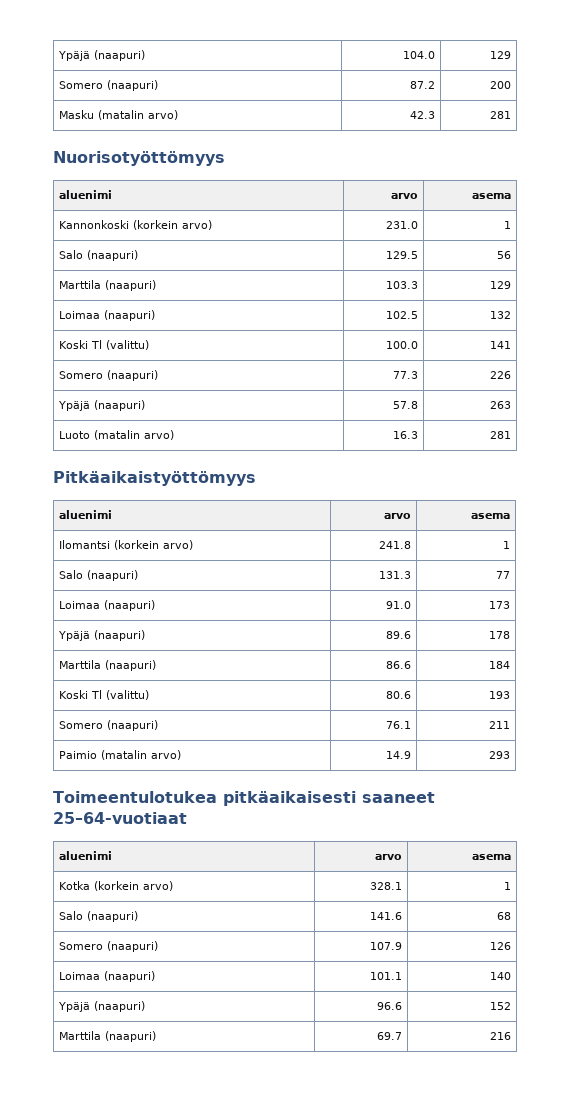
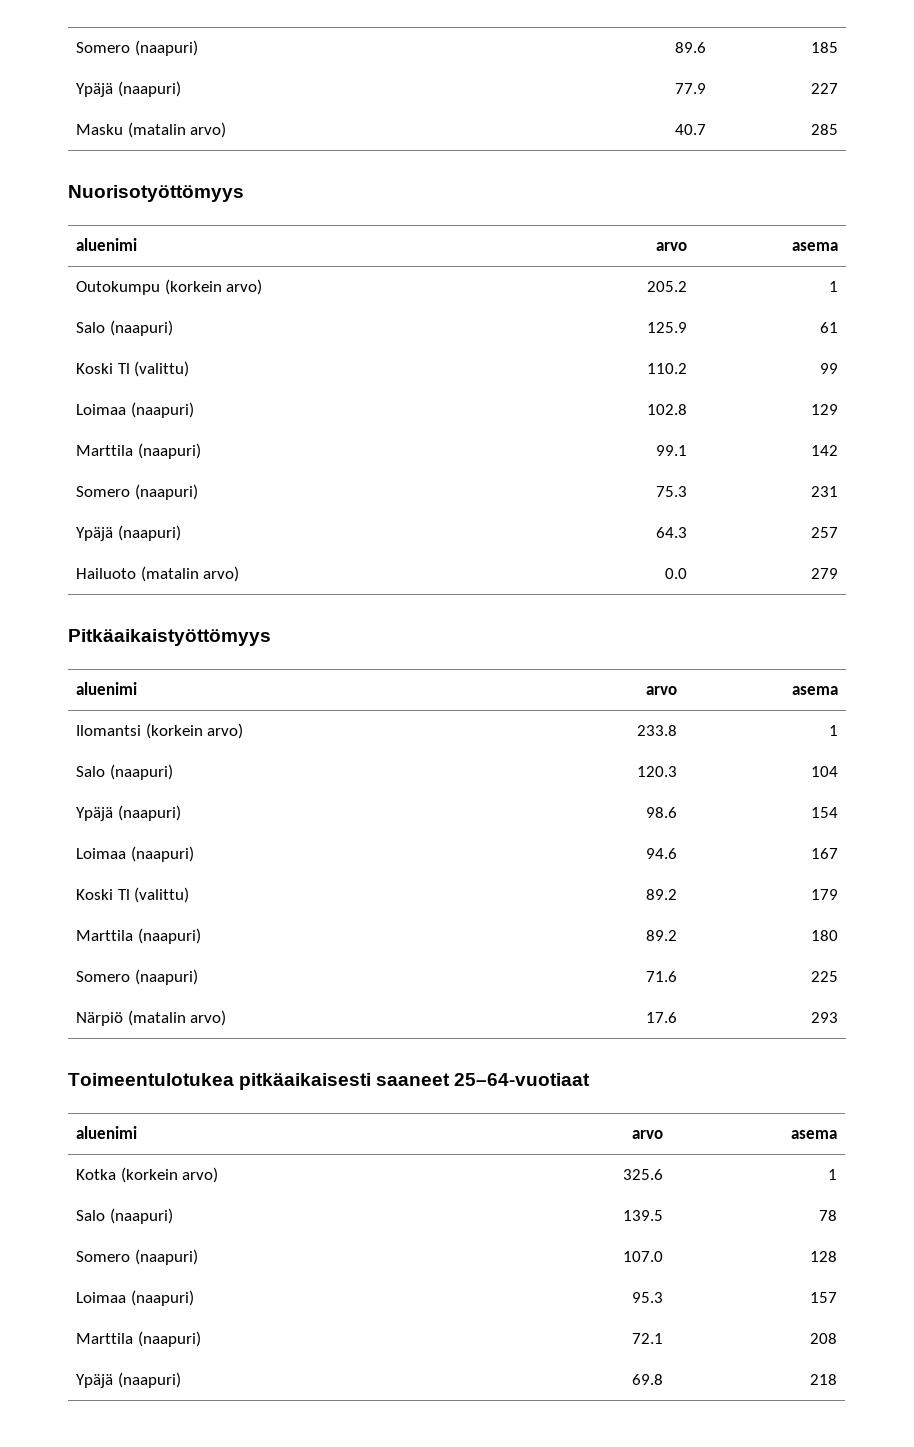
[58,50,146,61] [402,51,435,59] [489,51,511,59] [59,80,159,91] [409,81,435,89] [489,81,511,89] Ypäjä (naapuri) | 104.0 | 129 // Somero (naapuri) | 87.2 | 200 -> [76,40,198,56] [674,42,706,53] [810,42,838,53] [76,81,181,97] [674,83,706,94] [810,83,838,94] Somero (naapuri) | 89.6 | 185 // Ypäjä (naapuri) | 77.9 | 227
[409,111,435,119] [489,111,511,119] 42.3 | 281 -> [674,124,706,135] [810,124,838,135] 40.7 | 285
[59,220,213,230] [385,221,418,229] [503,221,511,229] [59,250,139,261] [385,251,418,259] [496,251,511,259] [59,280,157,291] [385,281,418,289] [489,281,511,289] [59,310,156,321] [385,311,418,319] [489,311,511,319] [59,340,150,350] [385,341,418,349] [489,341,511,349] [59,370,159,381] [392,371,418,379] [489,371,511,379] [58,400,146,411] [392,401,418,409] [489,401,511,409] [59,430,175,440] [392,431,418,439] [489,431,511,439] Kannonkoski (korkein arvo) | 231.0 | 1 // Salo (naapuri) | 129.5 | 56 // Marttila (naapuri) | 103.3 | 129 // Loimaa (naapuri) | 102.5 | 132 // Koski Tl (valittu) | 100.0 | 141 // Somero (naapuri) | 77.3 | 226 // Ypäjä (naapuri) | 57.8 | 263 // Luoto (matalin arvo) | 16.3 | 281 -> [76,279,263,295] [646,281,687,292] [828,281,838,292] [76,320,173,336] [646,322,687,333] [819,322,838,333] [76,361,190,377] [646,363,687,374] [819,363,838,374] [76,402,194,418] [646,404,687,415] [810,404,838,415] [76,443,201,459] [655,445,687,456] [810,445,838,456] [76,484,198,500] [655,486,687,497] [810,486,838,497] [76,525,181,541] [655,527,687,538] [810,527,838,538] [76,566,240,582] [664,568,687,579] [810,568,838,579] Outokumpu (korkein arvo) | 205.2 | 1 // Salo (naapuri) | 125.9 | 61 // Koski Tl (valittu) | 110.2 | 99 // Loimaa (naapuri) | 102.8 | 129 // Marttila (naapuri) | 99.1 | 142 // Somero (naapuri) | 75.3 | 231 // Ypäjä (naapuri) | 64.3 | 257 // Hailuoto (matalin arvo) | 0.0 | 279
[378,541,411,549] [502,541,510,549] [59,570,139,581] [378,571,411,579] [495,571,510,579] [59,600,156,611] [385,601,411,609] [488,601,510,609] [58,630,146,641] [385,631,411,639] [488,631,510,639] [59,660,157,671] [385,661,411,669] [488,661,510,669] [59,690,150,700] [385,691,411,699] [488,691,510,699] [59,720,159,731] [385,721,411,729] [488,721,510,729] [59,750,182,760] [385,751,411,759] 241.8 | 1 // Salo (naapuri) | 131.3 | 77 // Loimaa (naapuri) | 91.0 | 173 // Ypäjä (naapuri) | 89.6 | 178 // Marttila (naapuri) | 86.6 | 184 // Koski Tl (valittu) | 80.6 | 193 // Somero (naapuri) | 76.1 | 211 // Paimio (matalin arvo) | 14.9 -> [636,725,677,736] [828,725,838,736] [76,764,173,780] [636,766,677,777] [810,766,838,777] [76,805,181,821] [645,807,677,818] [810,807,838,818] [76,846,194,862] [645,848,677,859] [810,848,838,859] [76,887,190,903] [645,889,677,900] [810,889,838,900] [76,928,201,944] [645,930,677,941] [810,930,838,941] [76,969,198,985] [645,971,677,982] [810,971,838,982] [76,1010,227,1026] [645,1012,677,1023] 233.8 | 1 // Salo (naapuri) | 120.3 | 104 // Ypäjä (naapuri) | 98.6 | 154 // Loimaa (naapuri) | 94.6 | 167 // Koski Tl (valittu) | 89.2 | 179 // Marttila (naapuri) | 89.2 | 180 // Somero (naapuri) | 71.6 | 225 // Närpiö (matalin arvo) | 17.6
[369,882,402,890] [503,882,511,890] [59,911,139,922] [369,912,402,920] [496,912,511,920] [59,941,159,952] [369,942,402,950] [489,942,511,950] [59,971,156,982] [369,972,402,980] [489,972,511,980] [58,1001,146,1012] [376,1002,402,1010] [489,1002,511,1010] [59,1031,157,1042] [376,1032,402,1040] [489,1032,511,1040] 328.1 | 1 // Salo (naapuri) | 141.6 | 68 // Somero (naapuri) | 107.9 | 126 // Loimaa (naapuri) | 101.1 | 140 // Ypäjä (naapuri) | 96.6 | 152 // Marttila (naapuri) | 69.7 | 216 -> [622,1169,663,1180] [827,1169,837,1180] [76,1208,173,1224] [622,1210,663,1221] [818,1210,837,1221] [76,1249,198,1265] [622,1251,663,1262] [809,1251,837,1262] [76,1290,194,1306] [631,1292,663,1303] [809,1292,837,1303] [76,1331,201,1347] [631,1333,663,1344] [809,1333,837,1344] [76,1372,181,1388] [631,1374,663,1385] [809,1374,837,1385] 325.6 | 1 // Salo (naapuri) | 139.5 | 78 // Somero (naapuri) | 107.0 | 128 // Loimaa (naapuri) | 95.3 | 157 // Marttila (naapuri) | 72.1 | 208 // Ypäjä (naapuri) | 69.8 | 218

